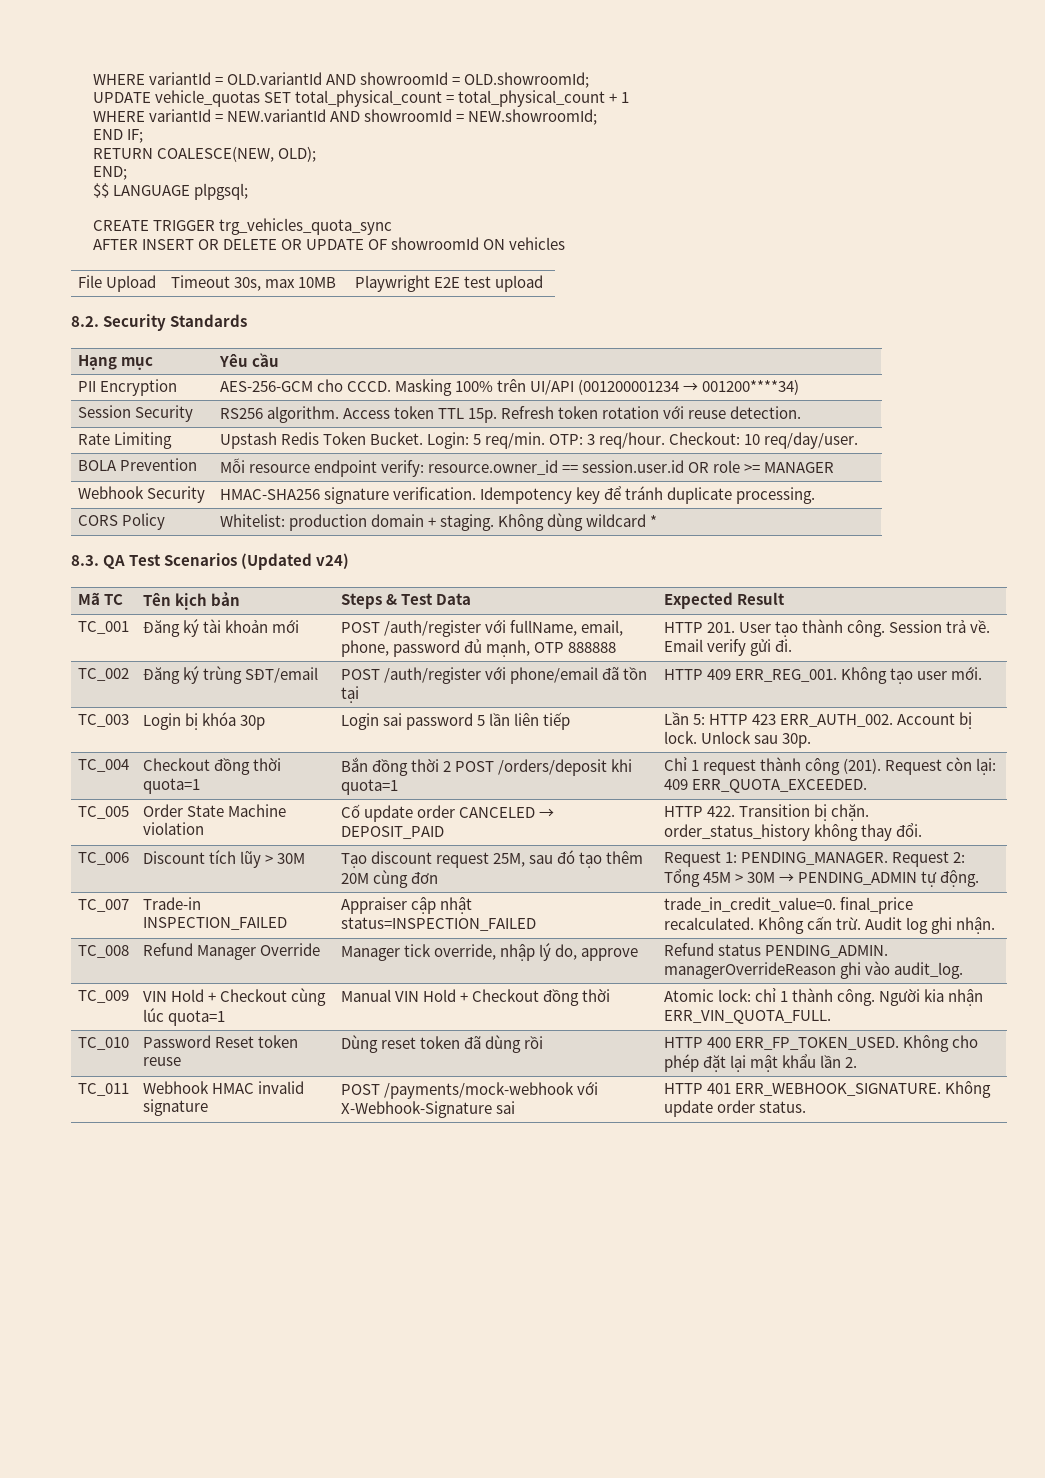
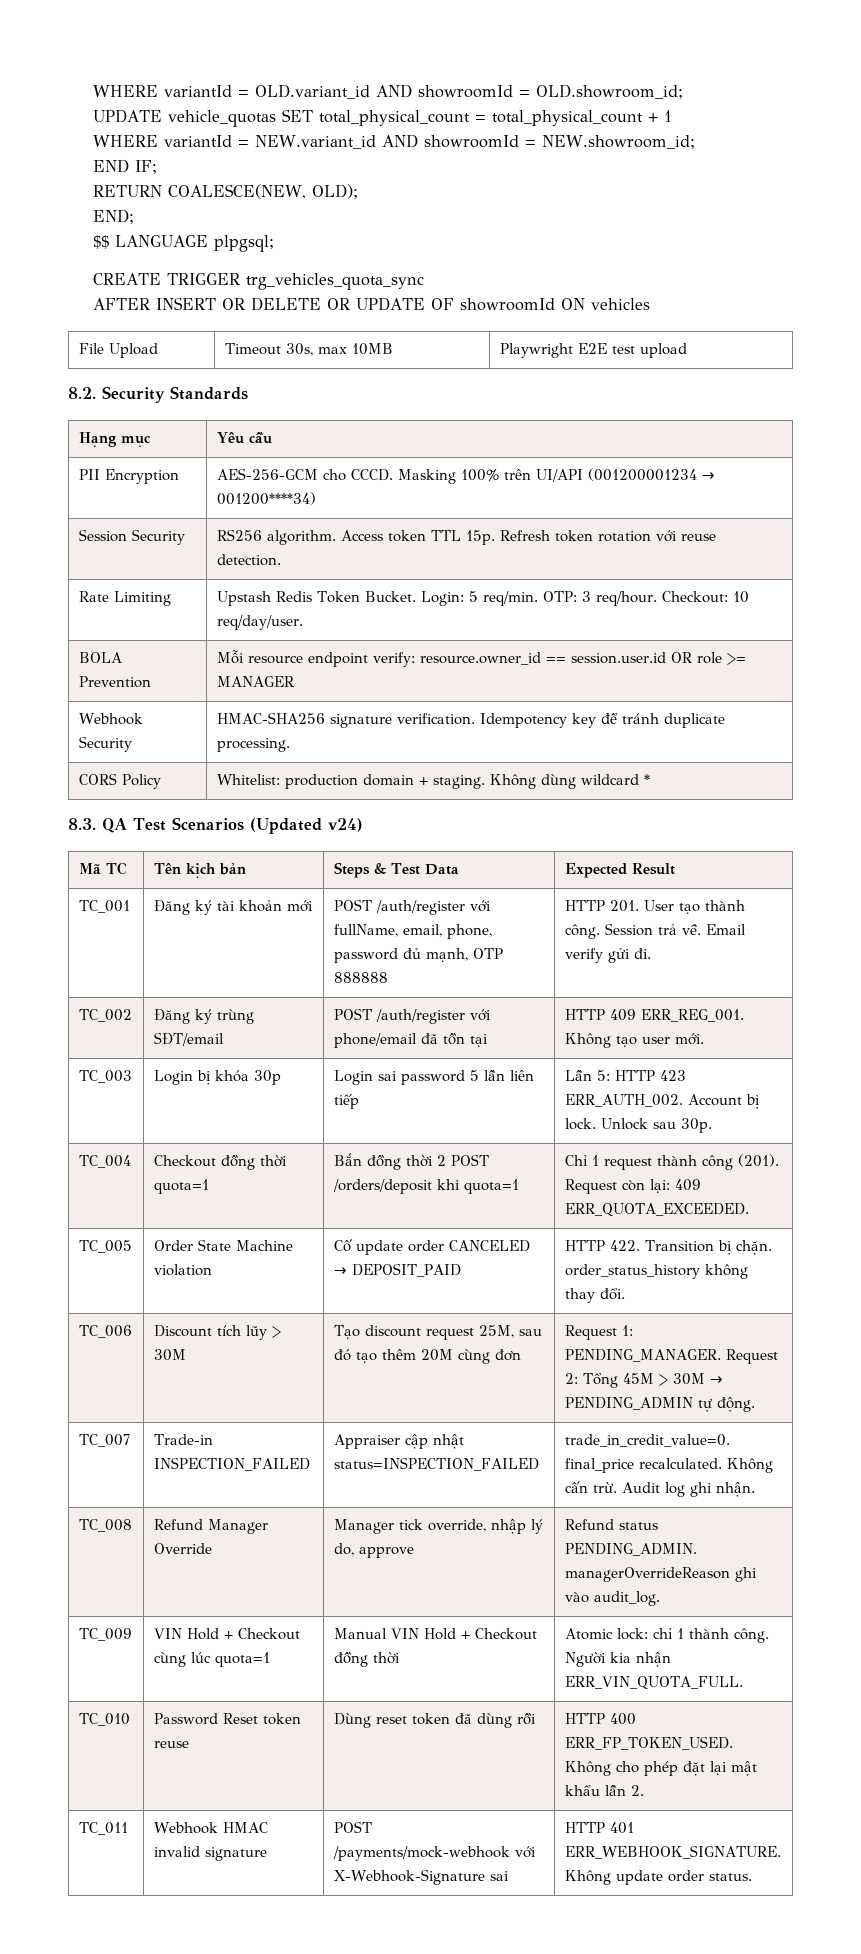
[92,72,590,88] WHERE variantId = OLD.variantId AND showroomId = OLD.showroomId; -> [93,84,684,99] WHERE variantId = OLD.variant_id AND showroomId = OLD.showroom_id;
[227,109,598,125] NEW.variantId AND showroomId = NEW.showroomId; -> [255,134,696,149] NEW.variant_id AND showroomId = NEW.showroom_id;

